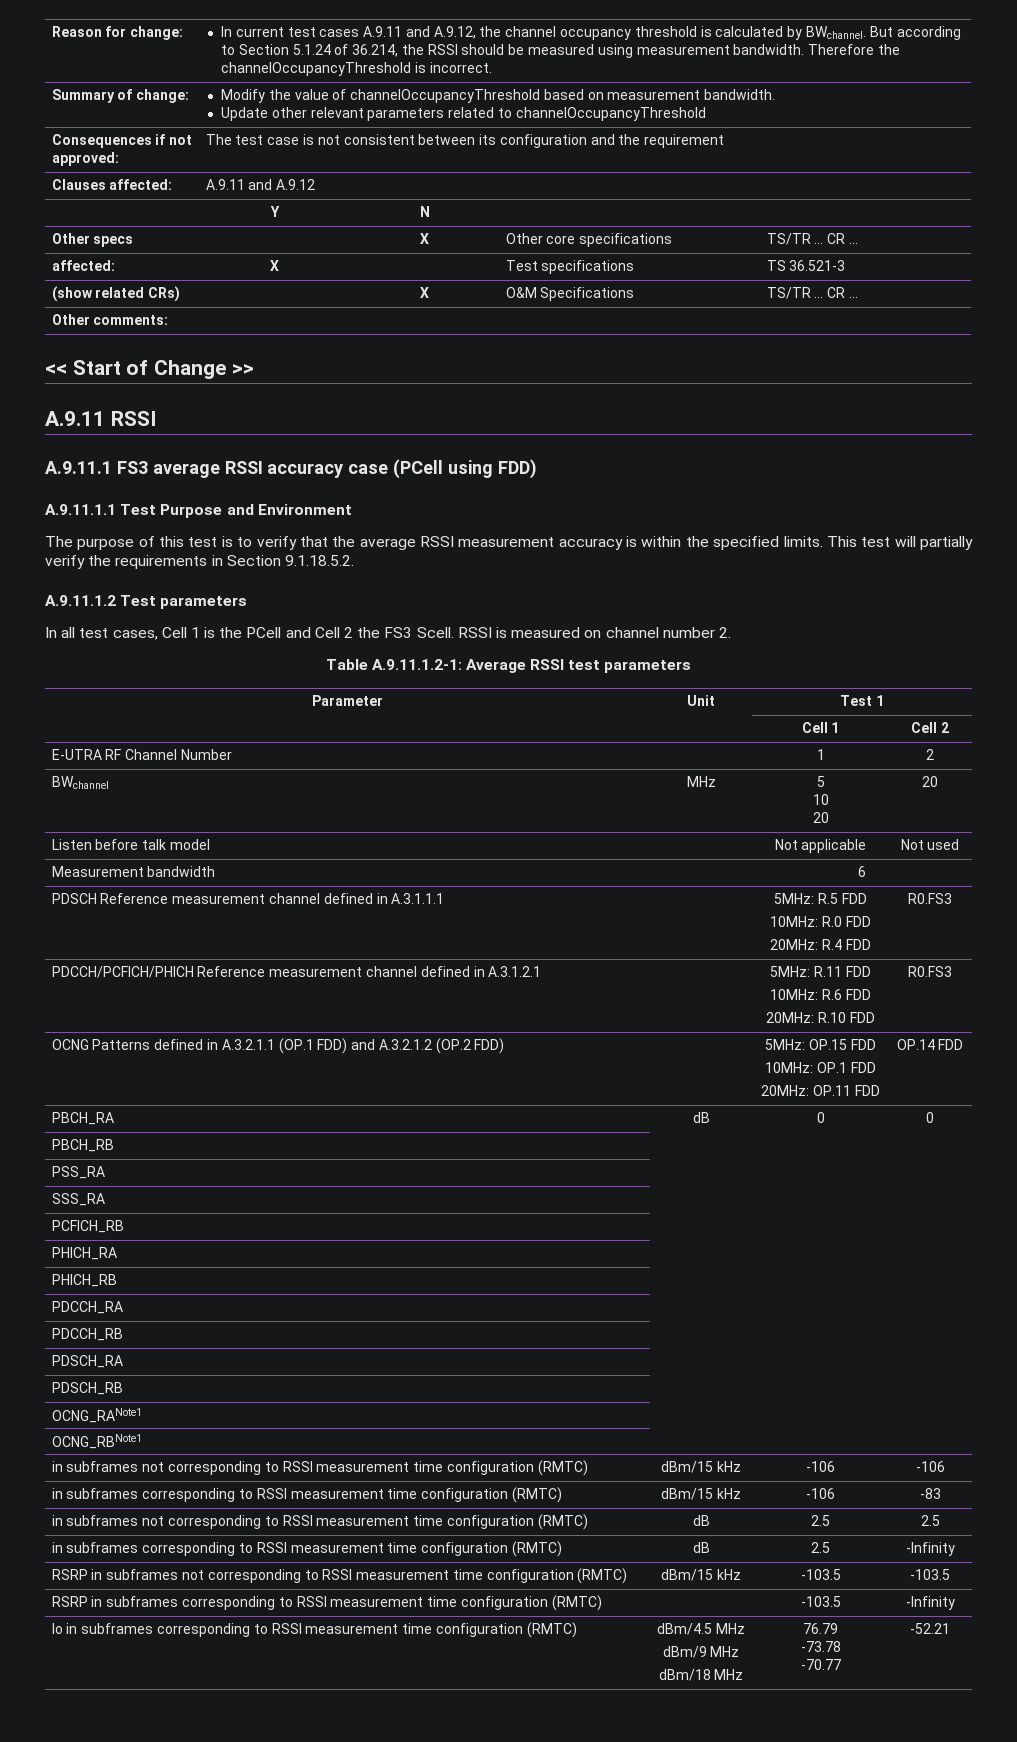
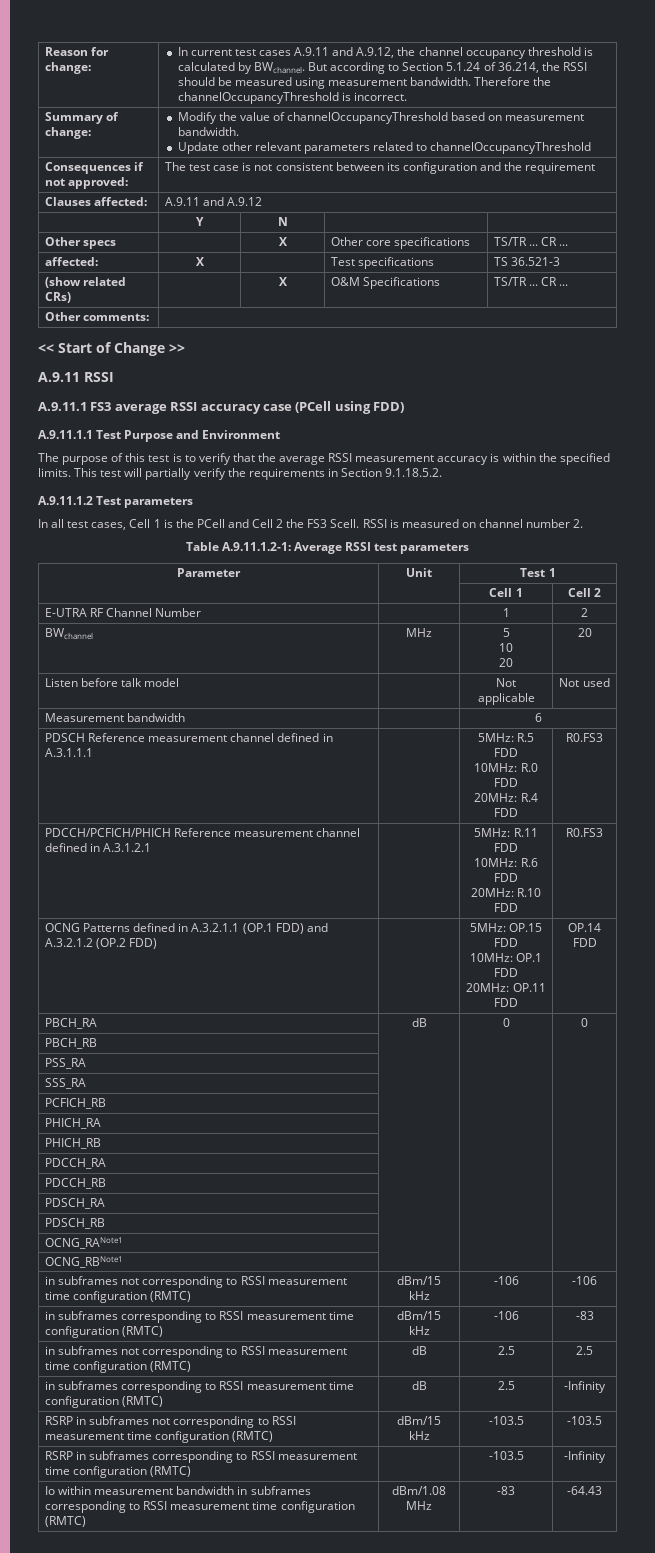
[66,1622,577,1638] [657,1623,745,1635] [662,1646,740,1658] [658,1669,744,1681] [803,1623,838,1634] [800,1641,841,1652] [800,1659,841,1670] [910,1623,950,1634] in subframes corresponding to RSSI measurement time configuration (RMTC) | dBm/4.5 MHz // dBm/9 MHz // dBm/18 MHz | 76.79 // -73.78 // -70.77 | -52.21 -> [58,1486,311,1495] [45,1501,355,1513] [45,1516,87,1527] [392,1486,446,1495] [406,1501,432,1510] [497,1486,515,1495] [567,1486,602,1495] within measurement bandwidth in subframes corresponding to RSSI measurement time configuration (RMTC) | dBm/1.08 MHz | -83 | -64.43

